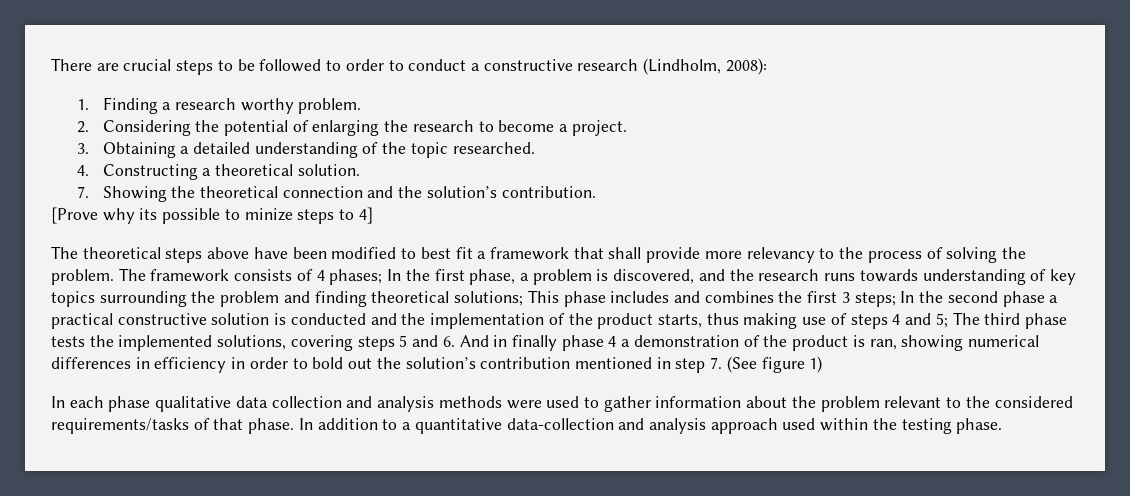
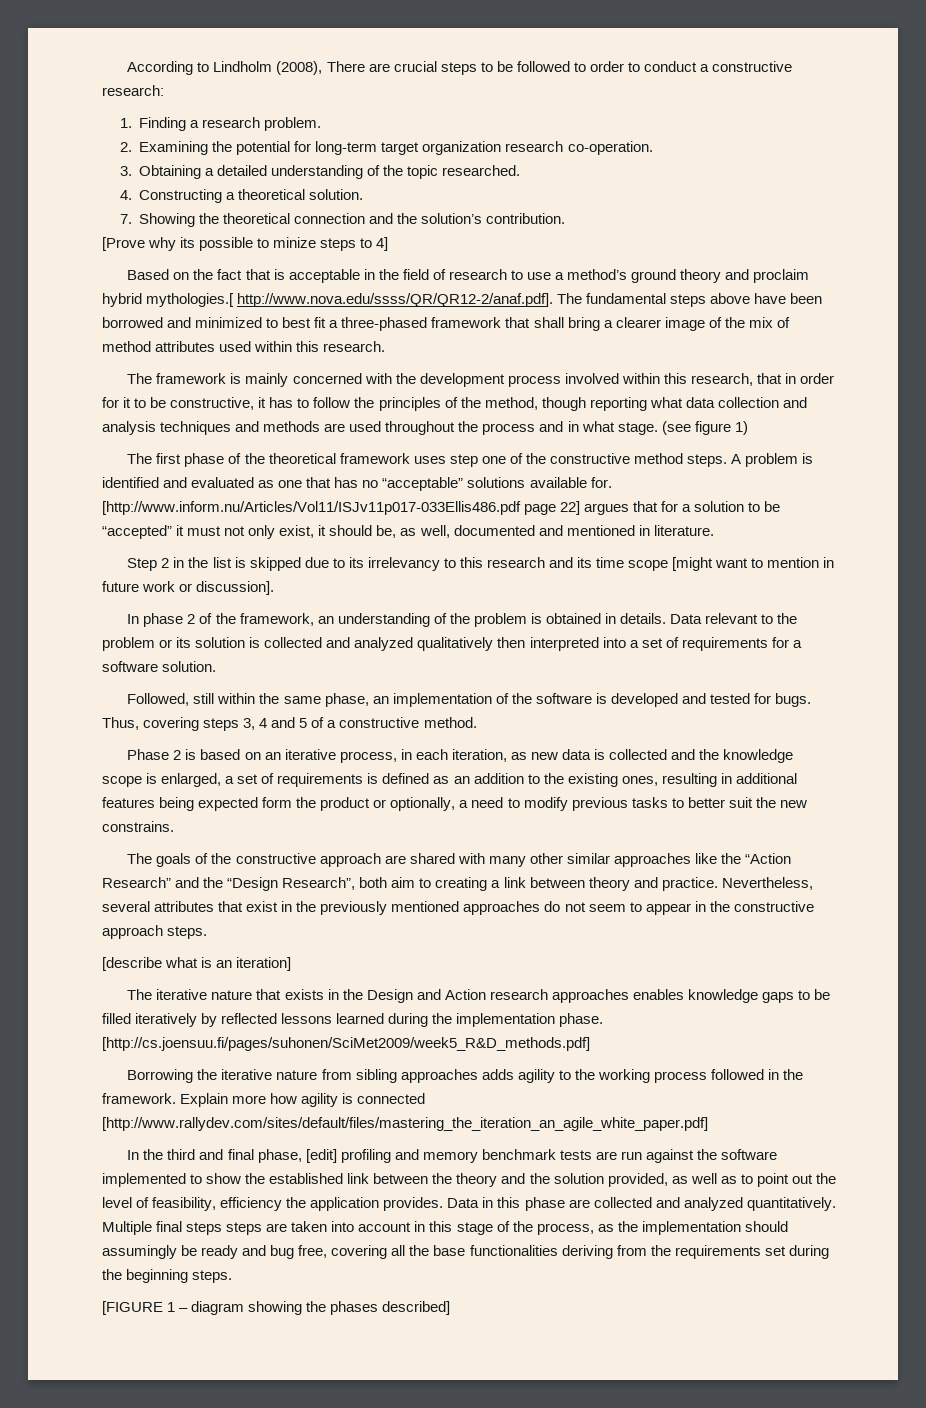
(51, 64) none -> [127,61,323,75] According to Lindholm (2008),
[577,58,767,75] research (Lindholm, 2008): -> [102,85,164,96] research:
[240,98,294,114] worthy -> (261, 122) none
[102,120,191,136] Considering -> [139,141,209,155] Examining
[292,120,627,136] of enlarging the research to become a project. -> [294,141,653,155] for long-term target organization research co-operation.
[51,246,161,259] The theoretical -> [127,269,810,283] [102,293,667,307] Based on the fact that is acceptable in the field of research to use a method’s ground theory and proclaim hybrid mythologies.[ http://www.nova.edu/ssss/QR/QR12-2/anaf.pdf]. The fundamental
[331,247,397,259] modified -> [102,317,263,328] borrowed and minimized
(487, 255) none -> [341,317,428,331] three-phased
[646,247,1026,263] [51,268,1076,285] [51,290,1059,307] [51,312,1067,329] [51,335,1039,351] [51,356,823,373] [51,396,1073,412] [51,418,1003,434] provide more relevancy to the process of solving the problem. The framework consists of 4 phases; In the first phase, a problem is discovered, and the research runs towards understanding of key topics surrounding the problem and finding theoretical solutions; This phase includes and combines the first 3 steps; In the second phase a practical constructive solution is conducted and the implementation of the product starts, thus making use of steps 4 and 5; The third phase tests the implemented solutions, covering steps 5 and 6. And in finally phase 4 a demonstration of the product is ran, showing numerical differences in efficiency in order to bold out the solution’s contribution mentioned in step 7. (See figure 1) // In each phase qualitative data collection and analysis methods were used to gather information about the problem relevant to the considered requirements/tasks of that phase. In addition to a quantitative data-collection and analysis approach used within the testing phase. -> [567,317,790,331] [102,341,386,352] [127,373,835,387] [102,397,807,411] [102,421,748,435] [127,453,814,467] [102,477,612,491] [102,501,781,515] [102,525,714,539] [127,557,835,571] [102,581,275,595] [127,613,798,627] [102,637,802,651] [102,661,217,672] [127,693,812,707] [102,717,477,731] [127,749,794,763] [102,773,797,787] [102,797,807,811] [102,821,174,832] [127,853,792,867] [102,877,813,891] [102,901,814,915] [102,925,208,939] [102,957,292,971] [127,989,831,1003] [102,1013,604,1027] [102,1037,590,1051] [127,1069,804,1083] [102,1093,426,1107] [102,1117,708,1131] [127,1149,778,1163] [102,1173,836,1187] [102,1197,836,1211] [102,1221,788,1235] [102,1245,829,1259] [102,1269,233,1283] [102,1301,451,1315] bring a clearer image of the mix of method attributes used within this research. // The framework is mainly concerned with the development process involved within this research, that in order for it to be constructive, it has to follow the principles of the method, though reporting what data collection and analysis techniques and methods are used throughout the process and in what stage. (see figure 1) // The first phase of the theoretical framework uses step one of the constructive method steps. A problem is identified and evaluated as one that has no “acceptable” solutions available for. [http://www.inform.nu/Articles/Vol11/ISJv11p017-033Ellis486.pdf page 22] argues that for a solution to be “accepted” it must not only exist, it should be, as well, documented and mentioned in literature. // Step 2 in the list is skipped due to its irrelevancy to this research and its time scope [might want to mention in future work or discussion]. // In phase 2 of the framework, an understanding of the problem is obtained in details. Data relevant to the problem or its solution is collected and analyzed qualitatively then interpreted into a set of requirements for a software solution. // Followed, still within the same phase, an implementation of the software is developed and tested for bugs. Thus, covering steps 3, 4 and 5 of a constructive method. // Phase 2 is based on an iterative process, in each iteration, as new data is collected and the knowledge scope is enlarged, a set of requirements is defined as an addition to the existing ones, resulting in additional features being expected form the product or optionally, a need to modify previous tasks to better suit the new constrains. // The goals of the constructive approach are shared with many other similar approaches like the “Action Research” and the “Design Research”, both aim to creating a link between theory and practice. Nevertheless, several attributes that exist in the previously mentioned approaches do not seem to appear in the constructive approach steps. // [describe what is an iteration] // The iterative nature that exists in the Design and Action research approaches enables knowledge gaps to be filled iteratively by reflected lessons learned during the implementation phase. [http://cs.joensuu.fi/pages/suhonen/SciMet2009/week5_R&D_methods.pdf] // Borrowing the iterative nature from sibling approaches adds agility to the working process followed in the framework. Explain more how agility is connected [http://www.rallydev.com/sites/default/files/mastering_the_iteration_an_agile_white_paper.pdf] // In the third and final phase, [edit] profiling and memory benchmark tests are run against the software implemented to show the established link between the theory and the solution provided, as well as to point out the level of feasibility, efficiency the application provides. Data in this phase are collected and analyzed quantitatively. Multiple final steps steps are taken into account in this stage of the process, as the implementation should assumingly be ready and bug free, covering all the base functionalities deriving from the requirements set during the beginning steps. // [FIGURE 1 – diagram showing the phases described]

